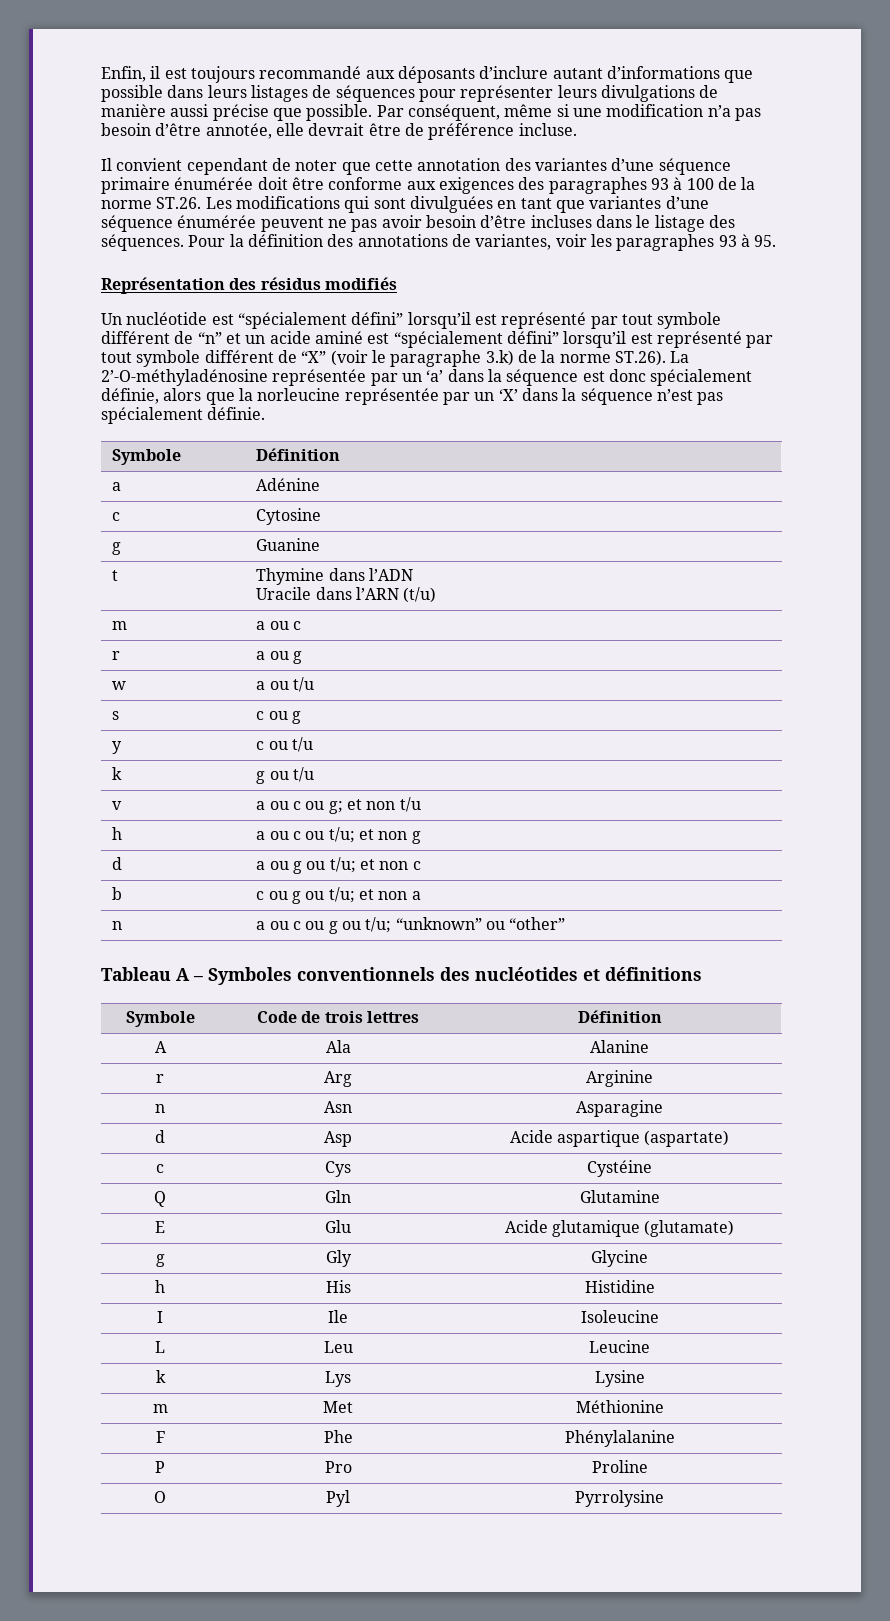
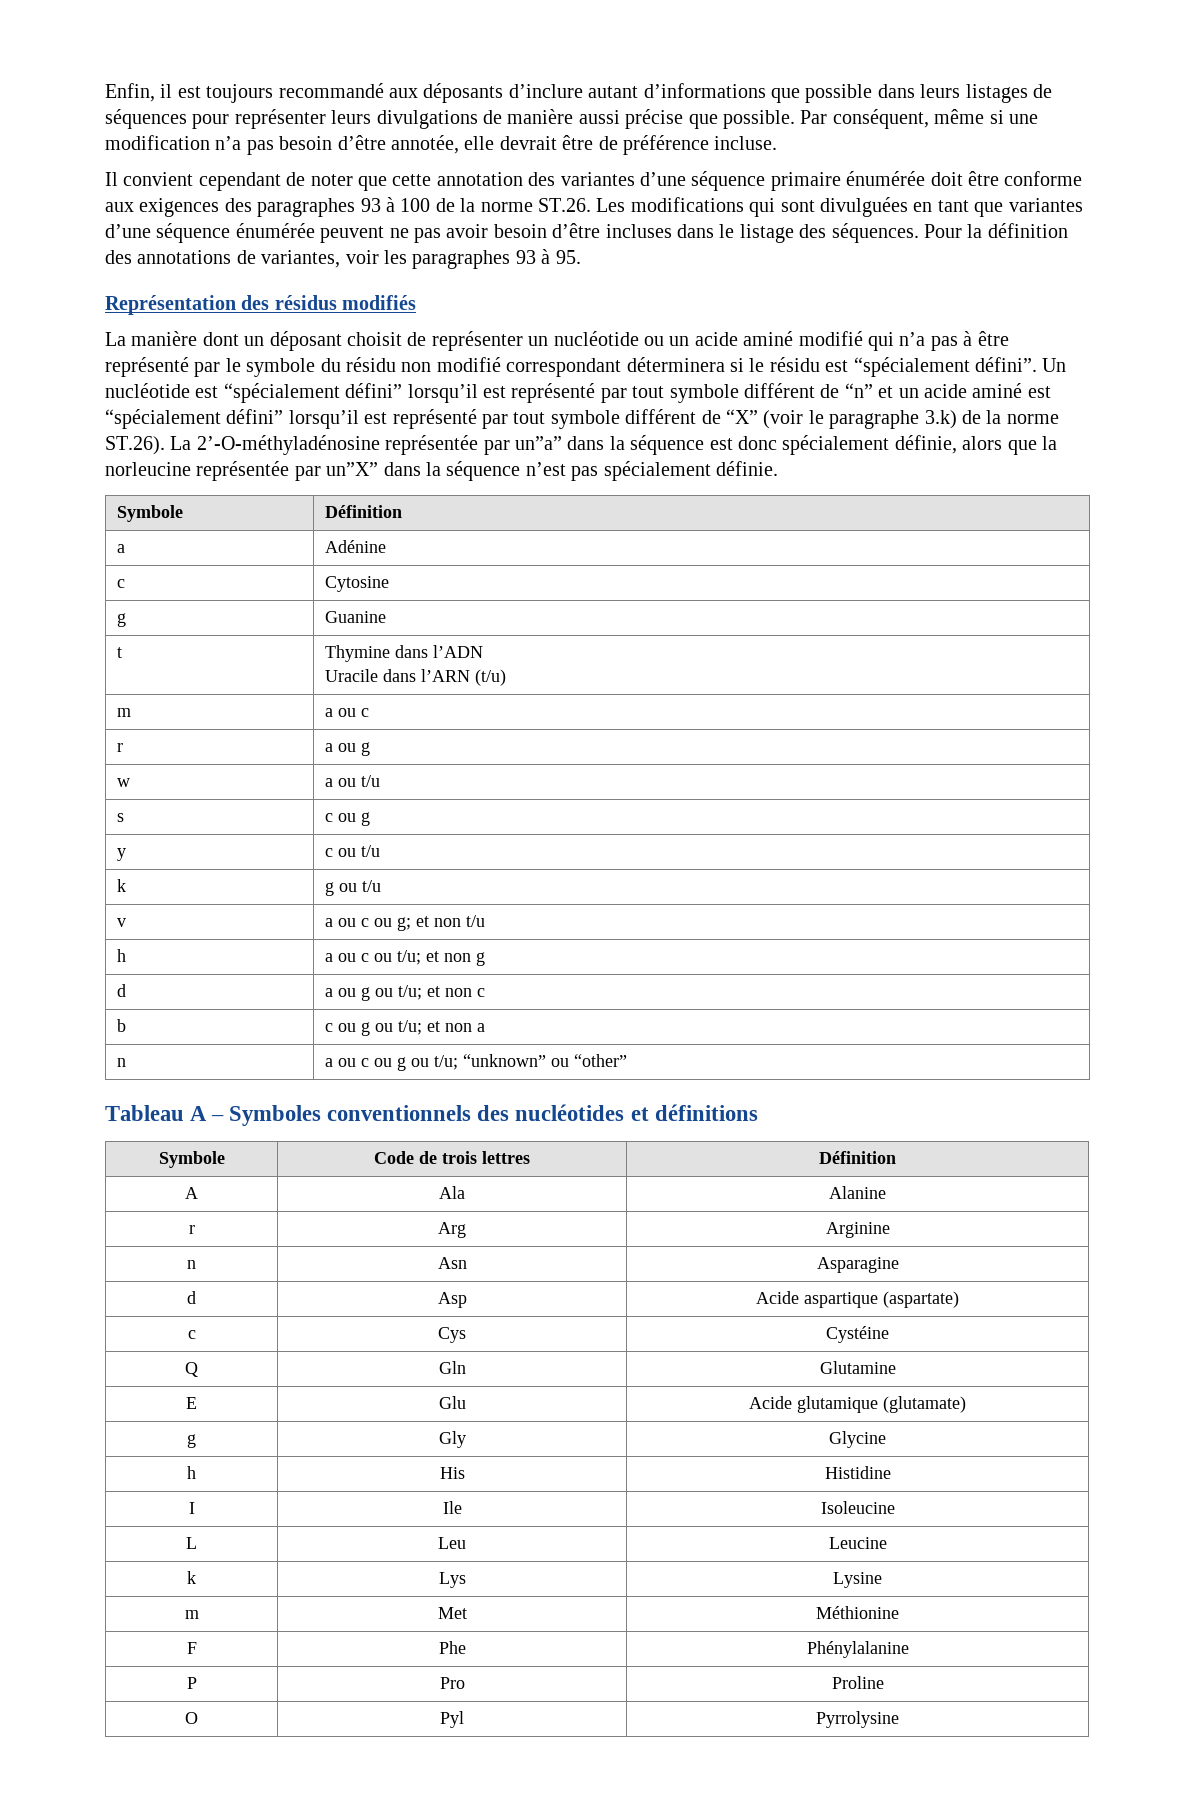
(397, 283) none -> [105,331,1009,351] [105,357,1037,377] La manière dont un déposant choisit de représenter un nucléotide ou un acide aminé modifié qui n’a pas à être représenté par le symbole du résidu non modifié correspondant déterminera si le résidu est “spécialement défini”.
[401,370,444,382] un ‘a’ -> [515,436,562,450] un”a”
[474,389,518,401] un ‘X’ -> [326,462,379,476] un”X”

